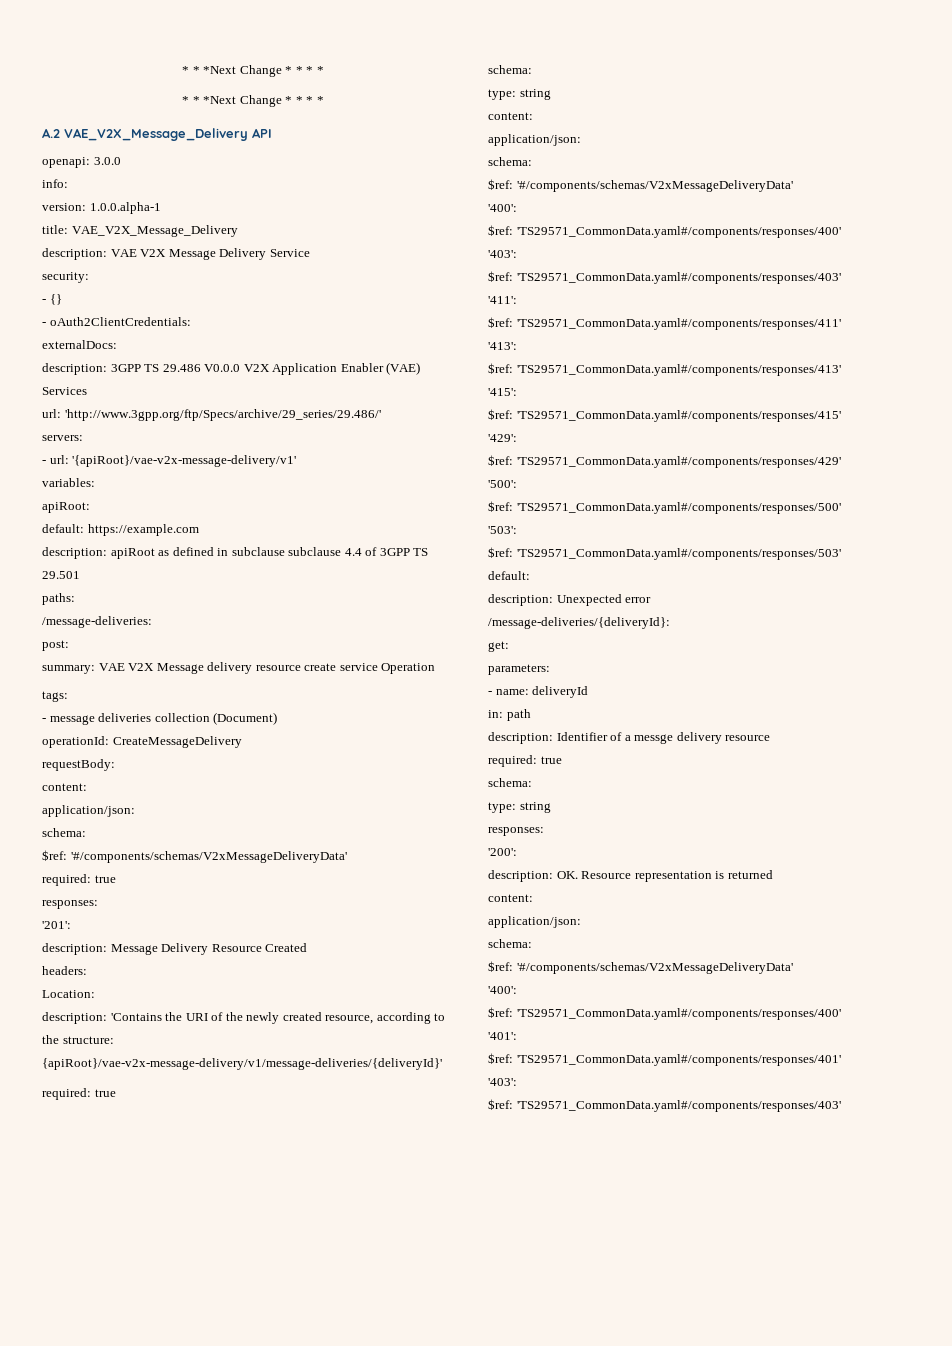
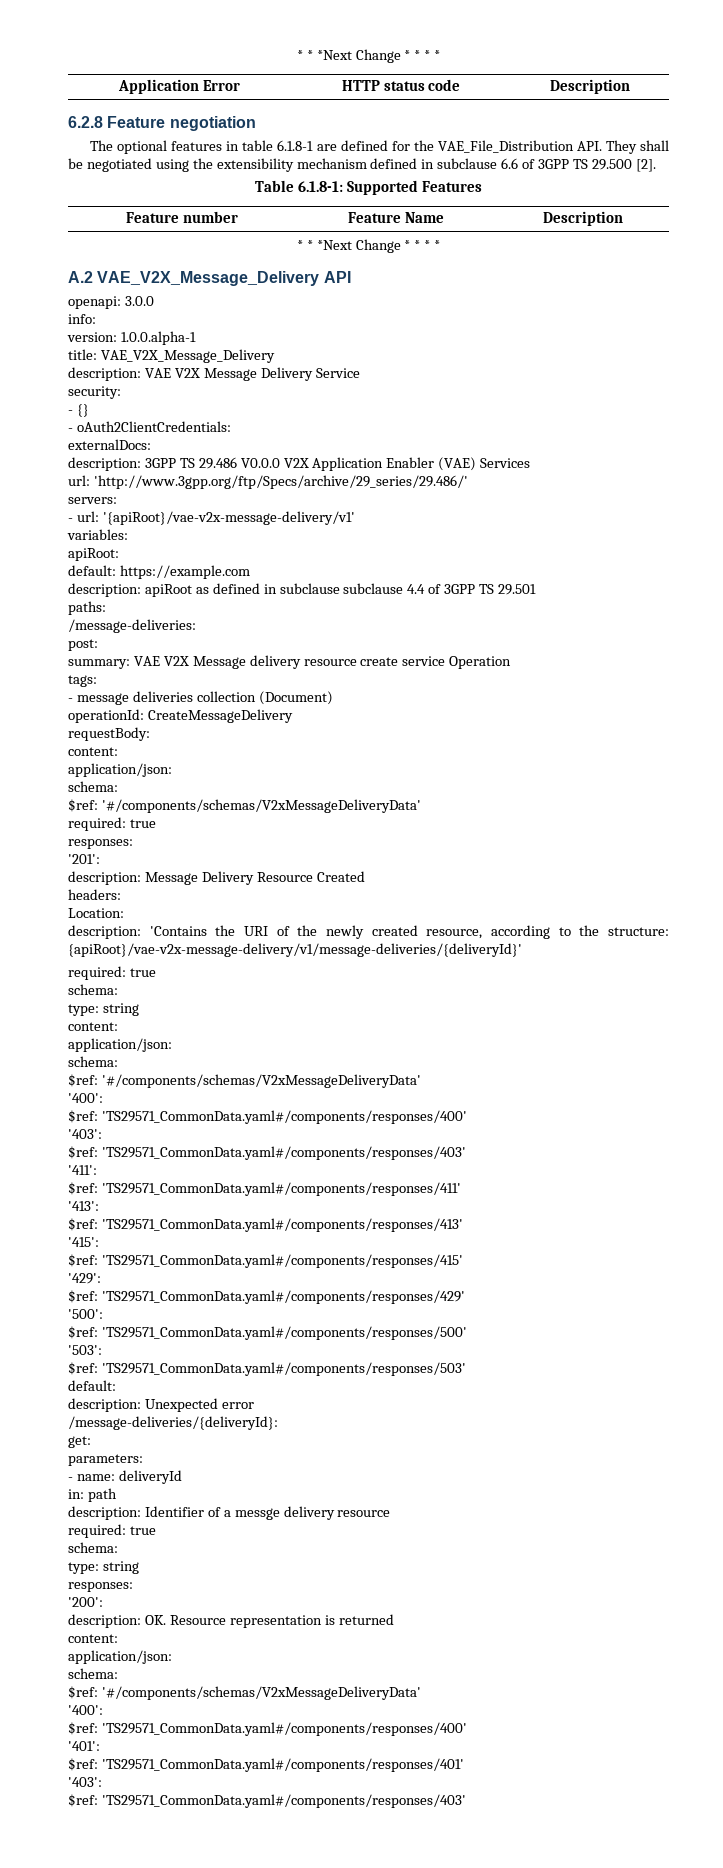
[182,65,324,77] * * *Next Change * * * * -> [296,49,441,63] [118,79,240,94] [341,79,461,91] [550,79,630,94] [68,116,256,131] [90,140,669,154] [68,158,656,172] [255,180,482,195] [126,211,238,223] [348,212,444,223] [542,211,623,226] * * *Next Change * * * * // Application Error | HTTP status code | Description // 6.2.8 Feature negotiation // The optional features in table 6.1.8-1 are defined for the VAE_File_Distribution API. They shall be negotiated using the extensibility mechanism defined in subclause 6.6 of 3GPP TS 29.500 [2]. // Table 6.1.8-1: Supported Features // Feature number | Feature Name | Description

